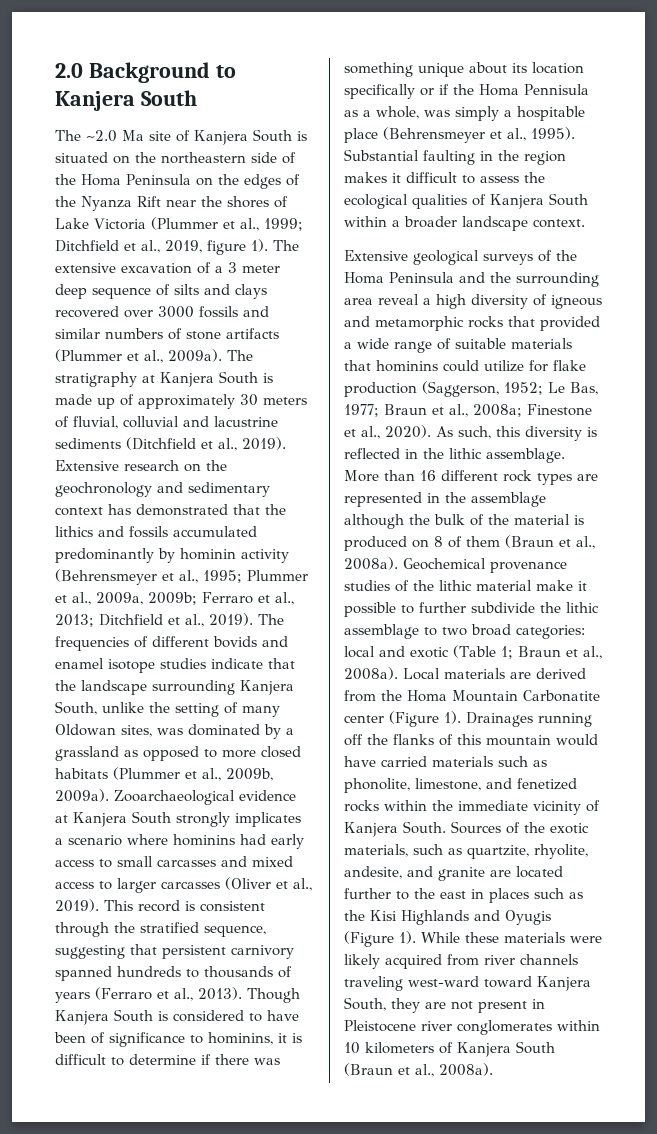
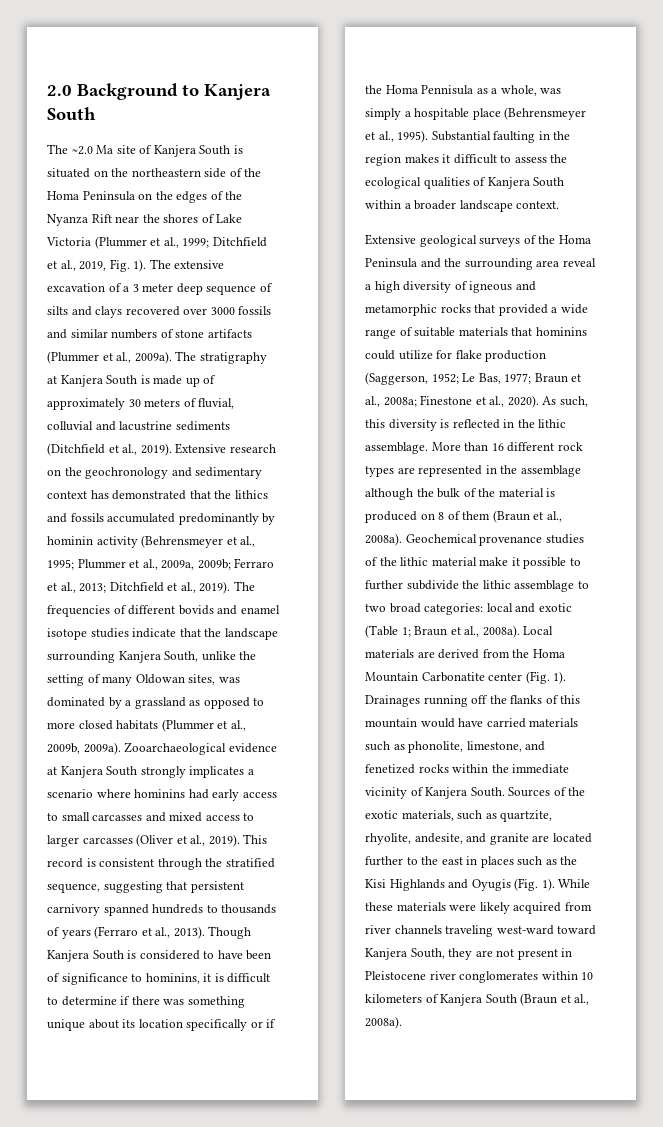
[207,240,246,255] figure -> [109,259,130,272] Fig.
[389,711,439,727] (Figure -> [525,671,550,684] (Fig.
[344,931,394,947] (Figure -> [514,878,539,891] (Fig.

